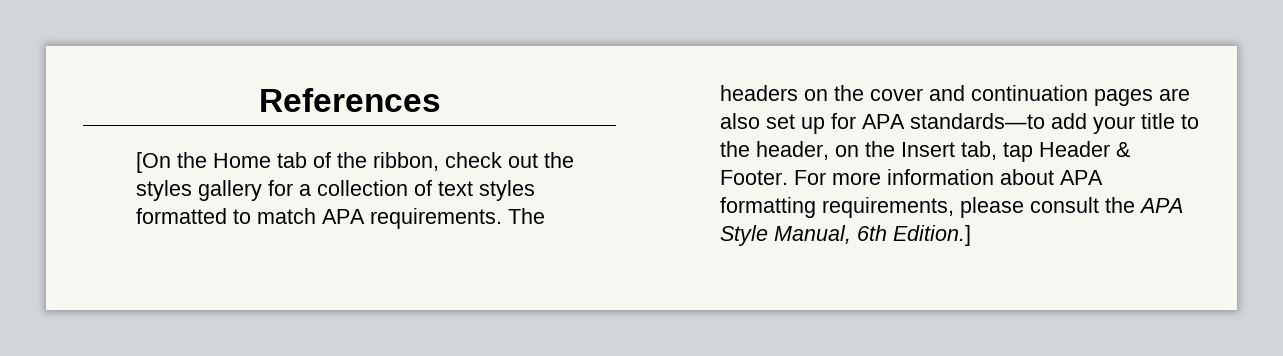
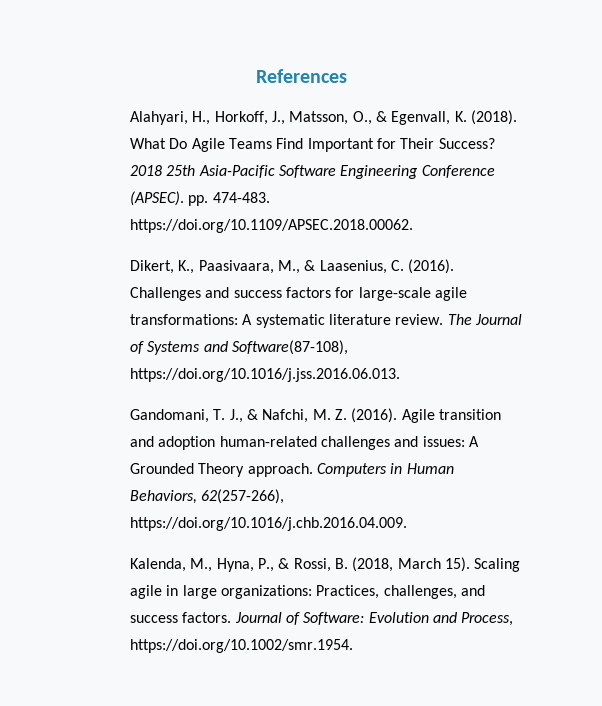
[136,152,575,173] [136,180,536,201] [136,208,546,229] [720,85,1191,106] [720,113,1200,134] [720,141,1131,162] [720,169,1104,185] [720,197,1184,218] [720,225,972,246] [On the Home tab of the ribbon, check out the styles gallery for a collection of text styles formatted to match APA requirements. The headers on the cover and continuation pages are also set up for APA standards—to add your title to the header, on the Insert tab, tap Header & Footer. For more information about APA formatting requirements, please consult the APA Style Manual, 6th Edition.] -> [129,110,517,125] [129,138,495,152] [129,165,495,179] [129,191,270,206] [129,219,413,233] [129,259,455,274] [129,287,467,301] [129,314,522,328] [129,340,348,355] [129,368,400,382] [129,408,501,423] [129,436,479,450] [129,463,454,477] [129,489,285,504] [129,517,407,531] [129,557,521,572] [129,585,485,599] [129,612,514,626] [129,639,353,653] Alahyari, H., Horkoff, J., Matsson, O., & Egenvall, K. (2018). What Do Agile Teams Find Important for Their Success? 2018 25th Asia-Pacific Software Engineering Conference (APSEC). pp. 474-483. https://doi.org/10.1109/APSEC.2018.00062. // Dikert, K., Paasivaara, M., & Laasenius, C. (2016). Challenges and success factors for large-scale agile transformations: A systematic literature review. The Journal of Systems and Software(87-108), https://doi.org/10.1016/j.jss.2016.06.013. // Gandomani, T. J., & Nafchi, M. Z. (2016). Agile transition and adoption human-related challenges and issues: A Grounded Theory approach. Computers in Human Behaviors, 62(257-266), https://doi.org/10.1016/j.chb.2016.04.009. // Kalenda, M., Hyna, P., & Rossi, B. (2018, March 15). Scaling agile in large organizations: Practices, challenges, and success factors. Journal of Software: Evolution and Process, https://doi.org/10.1002/smr.1954.

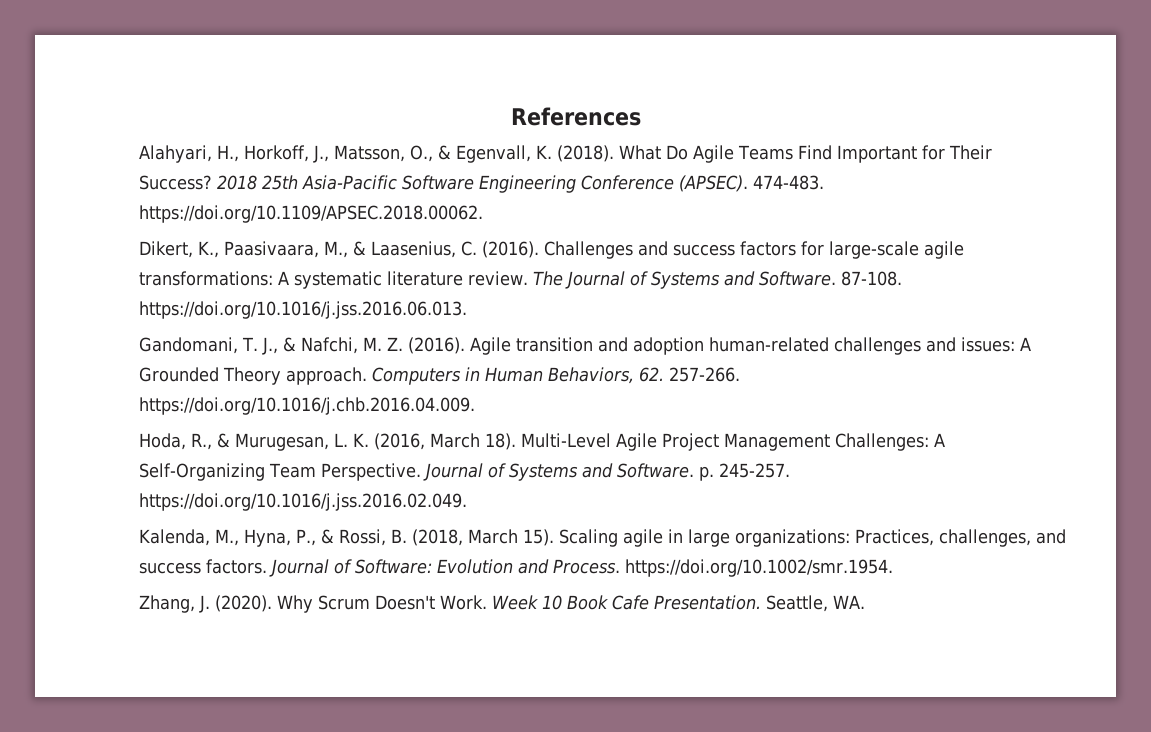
[188,195,209,206] pp. -> (748, 183) none
[231,340,348,355] Software(87-108), -> [758,271,902,286] Software. 87-108.
[201,489,285,504] 62(257-266), -> [638,367,740,382] 62. 257-266.
(407, 524) none -> [138,433,945,451] [138,463,790,481] [138,493,467,511] // Hoda, R., & Murugesan, L. K. (2016, March 18). Multi-Level Agile Project Management Challenges: A Self-Organizing Team Perspective. Journal of Systems and Software. p. 245-257. https://doi.org/10.1016/j.jss.2016.02.049.
[461,612,514,626] Process, -> [552,559,620,574] Process.
(353, 646) none -> [138,595,865,613] // Zhang, J. (2020). Why Scrum Doesn't Work. Week 10 Book Cafe Presentation. Seattle, WA.

